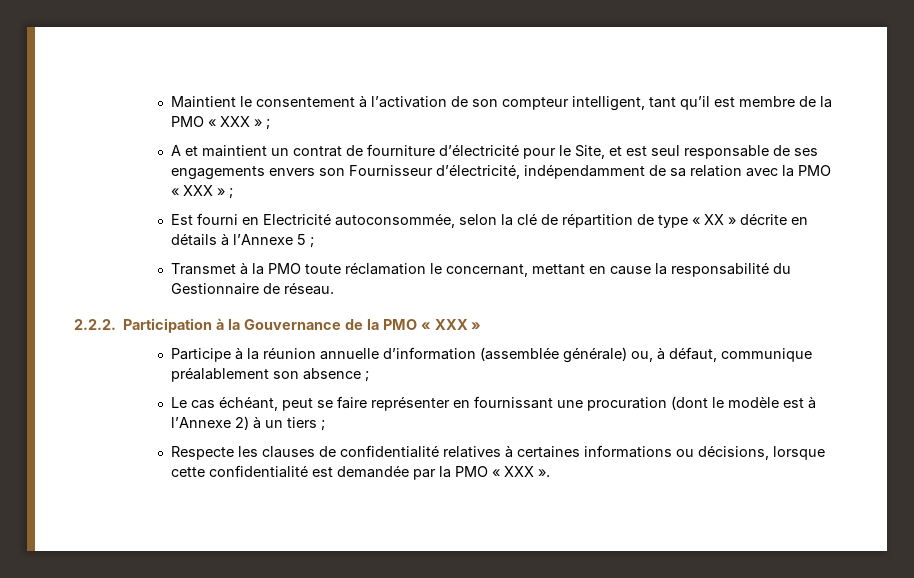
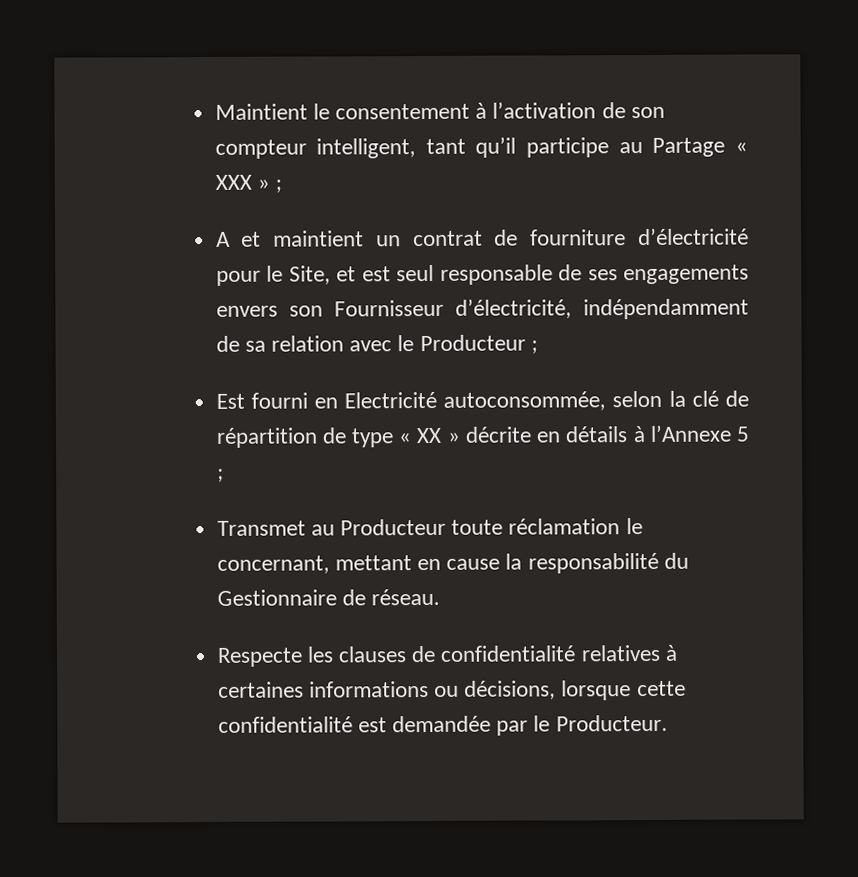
[713,96,832,108] [170,116,204,127] est membre de la PMO -> [526,137,726,158] participe au Partage
[781,165,831,177] [170,185,225,196] la PMO « XXX » -> [397,334,526,352] le Producteur
[239,262,301,275] à la PMO -> [310,518,446,536] au Producteur
[74,318,482,333] [170,347,812,363] [170,367,369,382] [170,396,816,411] [170,416,325,431] // 2.2.2. Participation à la Gouvernance de la PMO « XXX » // Participe à la réunion annuelle d’information (assemblée générale) ou, à défaut, communique préalablement son absence ; // Le cas échéant, peut se faire représenter en fournissant une procuration (dont le modèle est à l’Annexe 2) à un tiers ; -> (440, 597) none
[438,466,550,478] la PMO « XXX ». -> [533,714,668,732] le Producteur.

